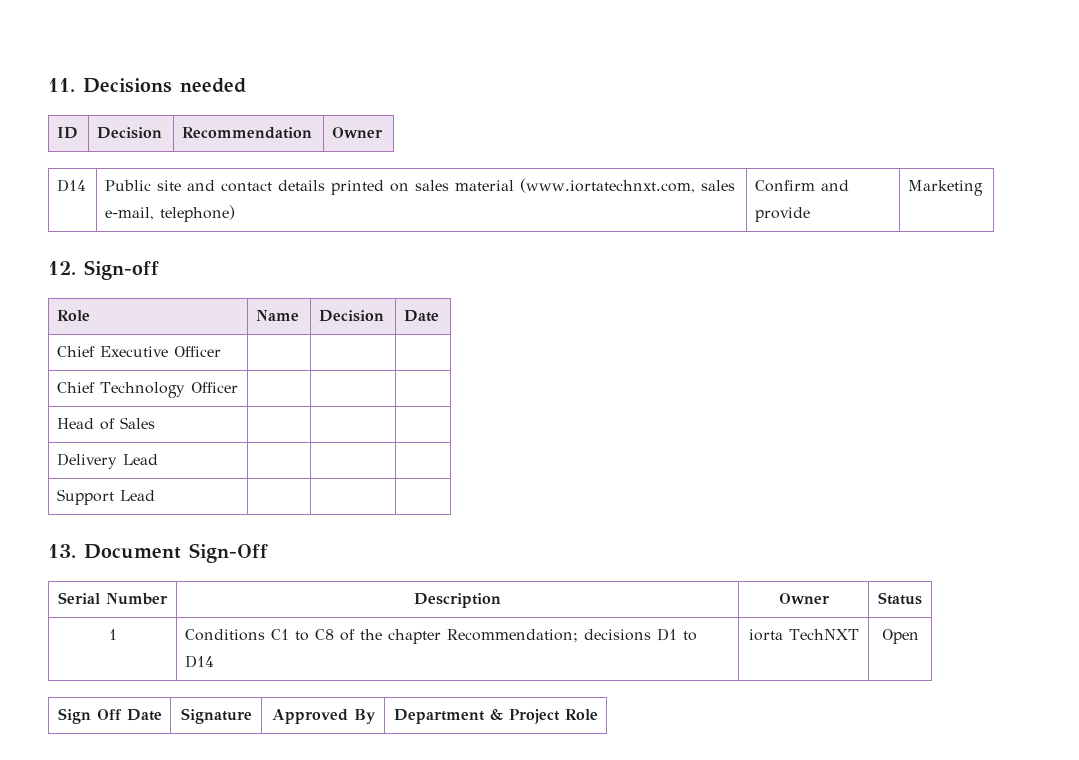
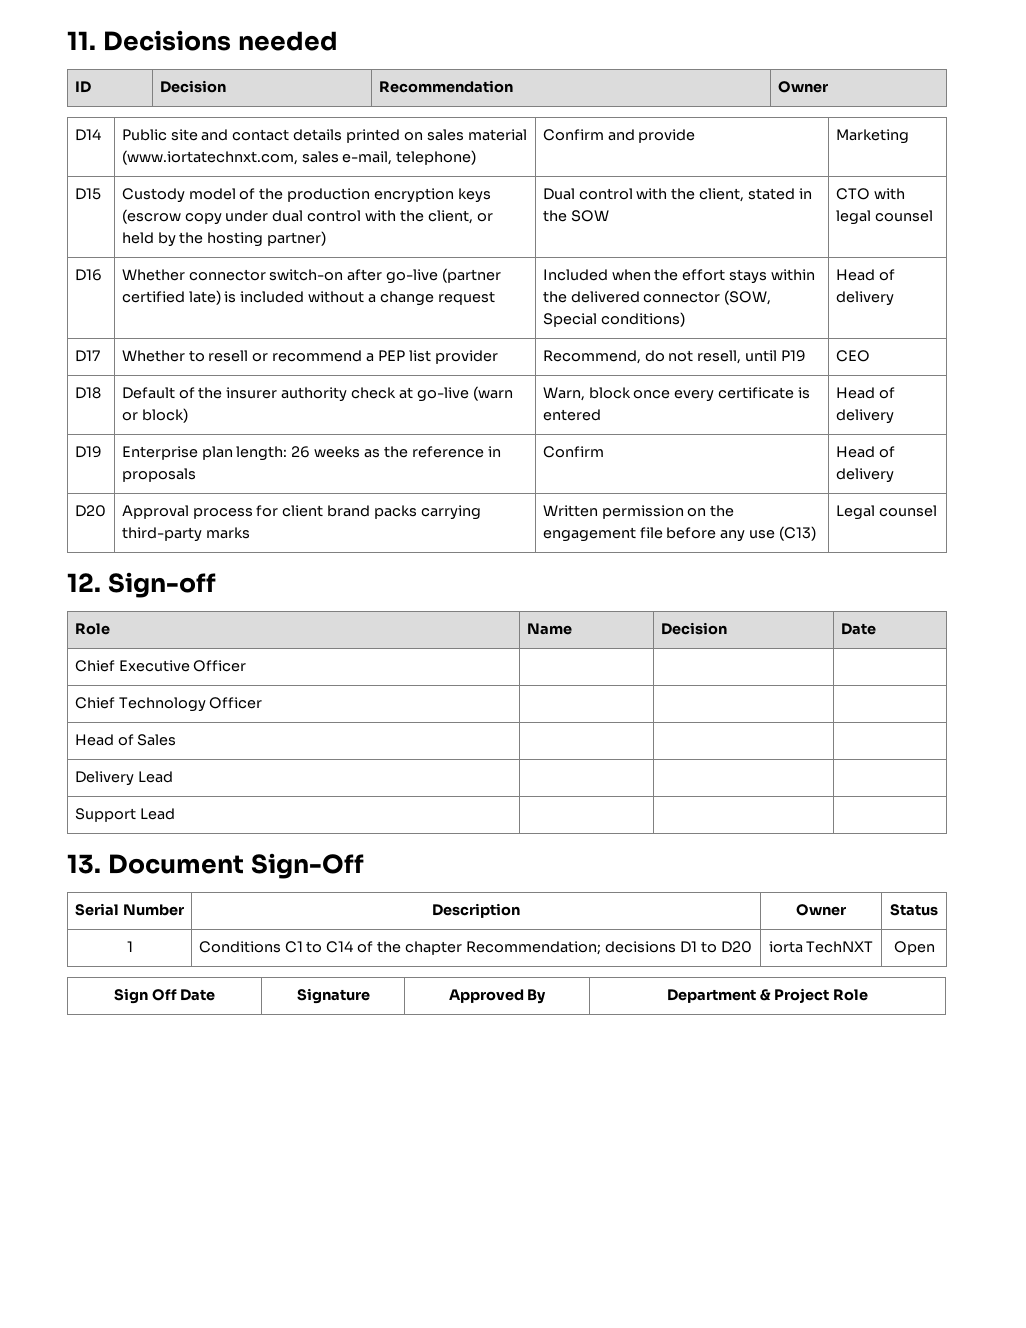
(984, 188) none -> [74,188,101,200] [121,188,492,203] [121,209,493,225] [121,231,327,247] [542,188,813,202] [542,210,609,222] [835,188,905,200] [835,210,933,225] [74,269,102,281] [121,268,502,284] [121,290,496,306] [542,269,816,284] [542,290,772,305] [542,312,685,327] [835,269,895,281] [835,291,894,306] [74,350,100,362] [121,350,498,364] [542,350,807,364] [835,350,870,362] [74,387,101,399] [121,386,513,402] [121,408,188,423] [542,387,811,402] [542,409,601,421] [835,387,895,399] [835,409,894,424] [74,446,102,458] [121,446,501,461] [121,468,196,482] [542,446,604,458] [835,446,895,458] [835,468,894,483] [74,505,106,517] [121,505,482,520] [121,527,250,542] [542,505,735,519] [542,526,817,542] [835,505,937,520] // D15 | Custody model of the production encryption keys (escrow copy under dual control with the client, or held by the hosting partner) | Dual control with the client, stated in the SOW | CTO with legal counsel // D16 | Whether connector switch-on after go-live (partner certified late) is included without a change request | Included when the effort stays within the delivered connector (SOW, Special conditions) | Head of delivery // D17 | Whether to resell or recommend a PEP list provider | Recommend, do not resell, until P19 | CEO // D18 | Default of the insurer authority check at go-live (warn or block) | Warn, block once every certificate is entered | Head of delivery // D19 | Enterprise plan length: 26 weeks as the reference in proposals | Confirm | Head of delivery // D20 | Approval process for client brand packs carrying third-party marks | Written permission on the engagement file before any use (C13) | Legal counsel
[315,629,335,640] C8 -> [326,941,354,953] C14
[185,655,215,668] D14 -> [720,941,752,953] D20

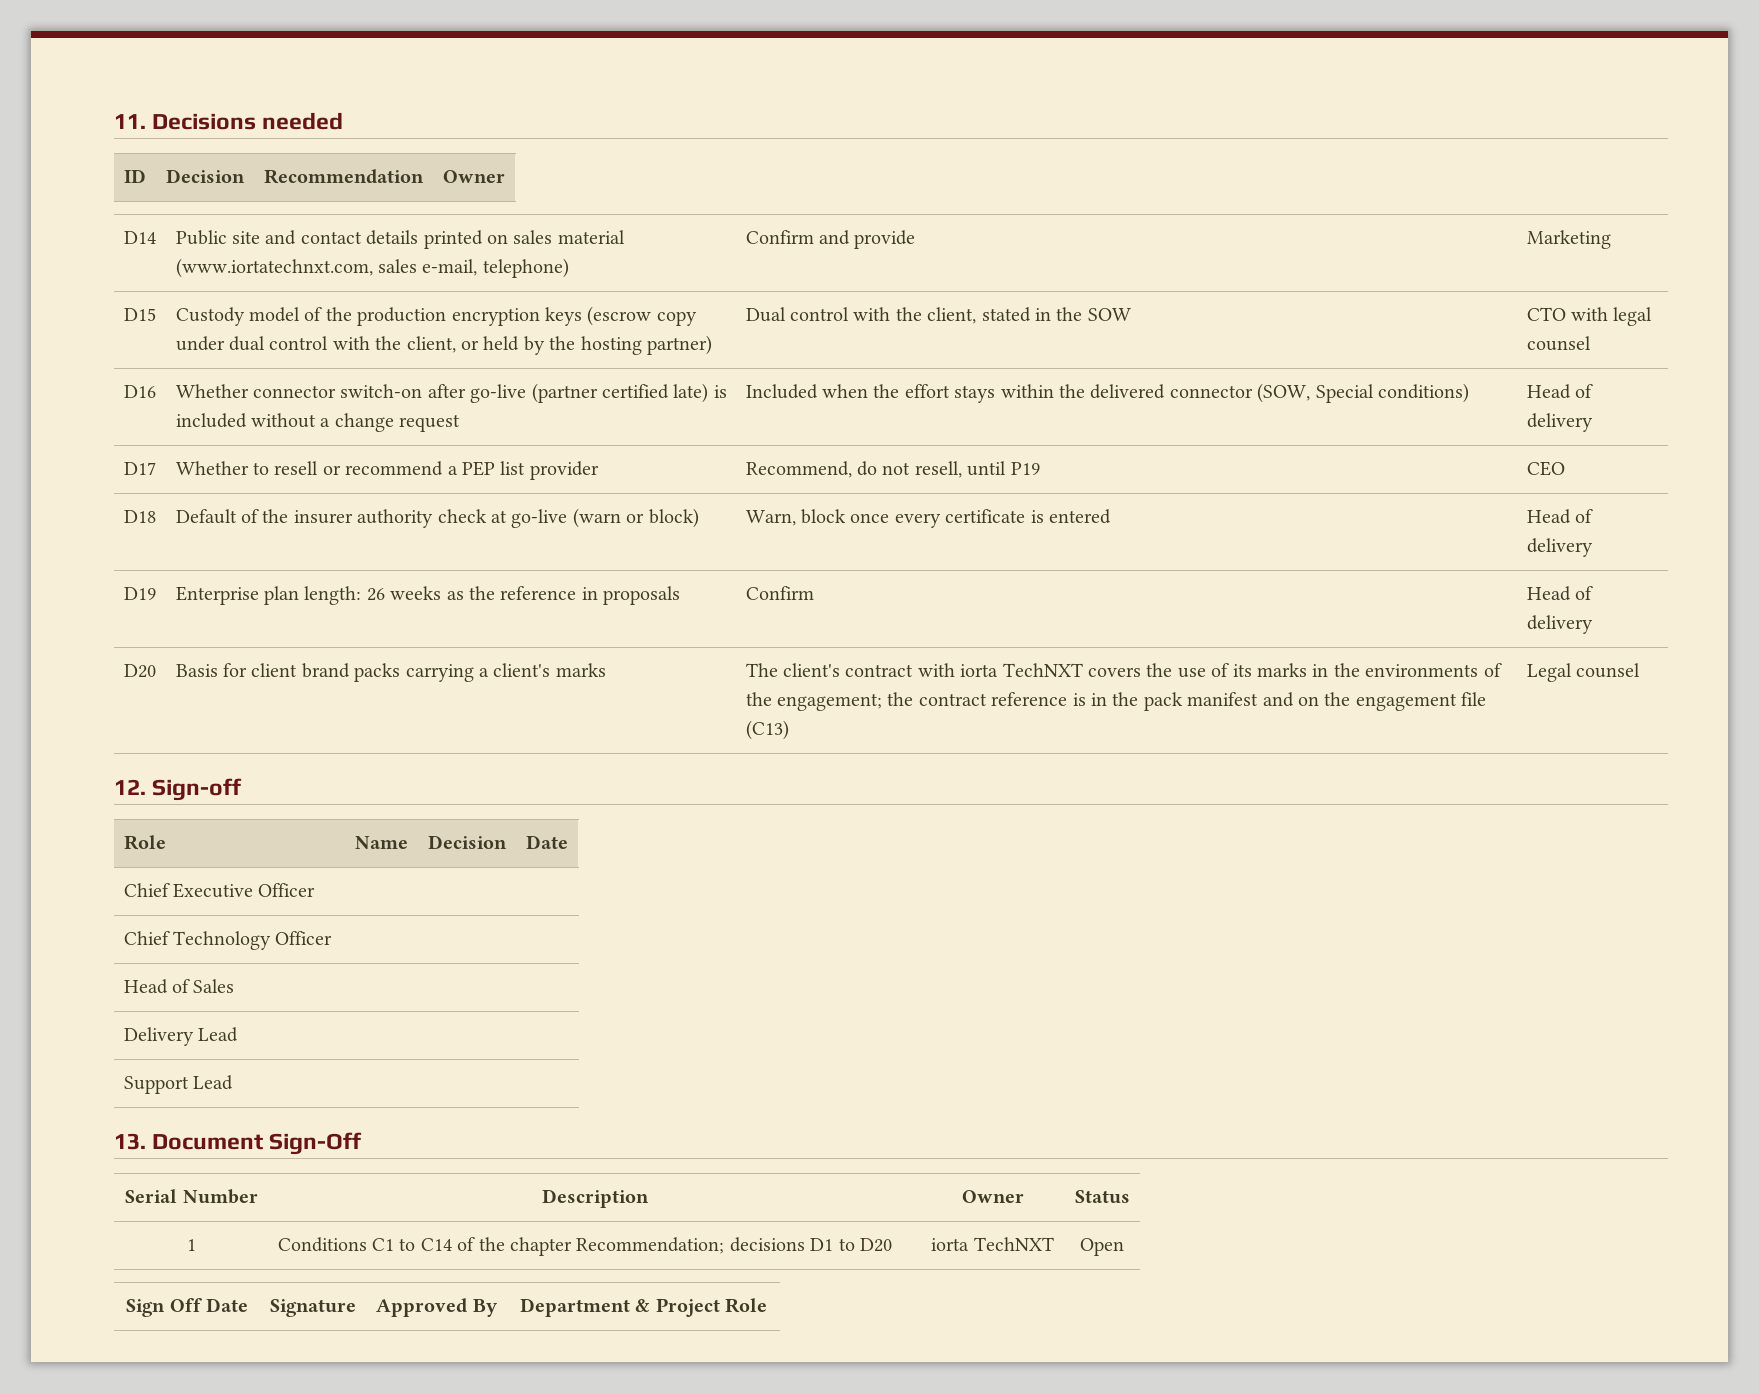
[121,505,253,519] Approval process -> [175,664,218,677] Basis
[121,527,202,542] third-party -> [478,663,551,677] a client's
[542,505,684,519] Written permission -> [745,663,1502,678] [745,692,1294,711] The client's contract with iorta TechNXT covers the use of its marks in the environments of the engagement; the contract reference is in the pack manifest and
[666,527,776,542] before any use -> (1487, 699) none

